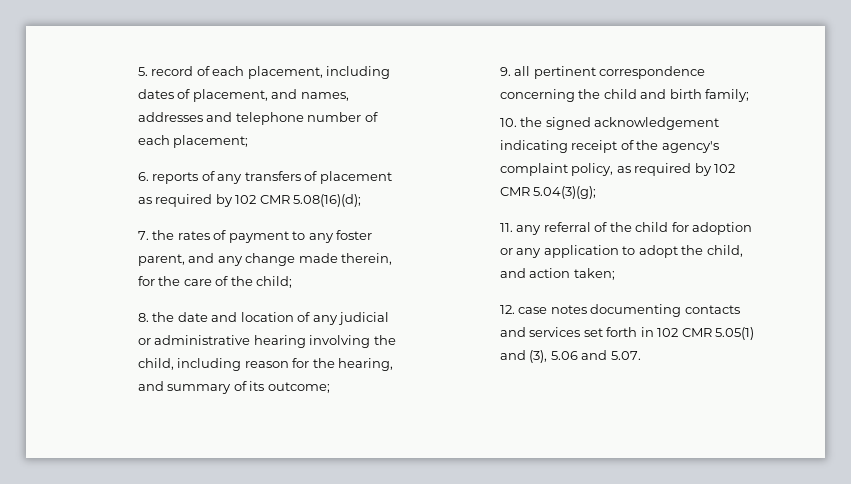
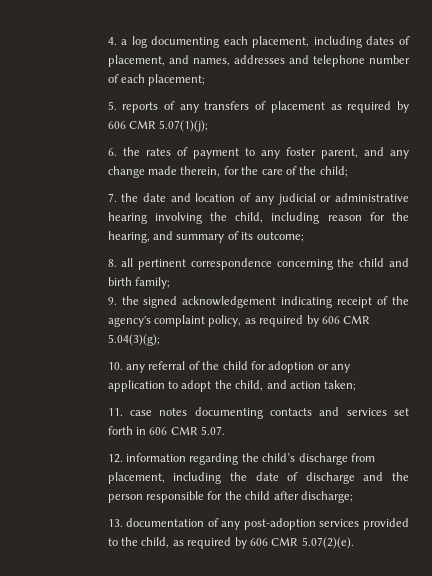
[137,66,210,76] 5. record of -> [107,36,220,48] 4. a log documenting
[137,172,149,181] 6. -> [107,101,117,110] 5.
[235,194,362,207] [137,231,149,240] 102 CMR 5.08(16)(d); // 7. -> [107,120,209,132] [107,148,117,156] 606 CMR 5.07(1)(j); // 6.
[137,313,149,322] 8. -> [107,193,117,202] 7.
[499,67,511,76] 9. -> [107,259,117,267] 8.
[499,118,517,127] 10. -> [107,297,117,305] 9.
[714,164,736,173] 102 -> [321,316,340,324] 606
[499,223,513,232] 11. -> [107,362,123,370] 10.
[499,305,515,314] 12. -> [107,408,123,416] 11.
[657,327,755,340] [499,350,641,363] 102 CMR 5.05(1) and (3), 5.06 and 5.07. -> [149,426,226,435] [107,453,375,465] [107,472,409,484] [107,491,353,503] [107,518,410,530] [107,537,354,549] 606 CMR 5.07. // 12. information regarding the child’s discharge from placement, including the date of discharge and the person responsible for the child after discharge; // 13. documentation of any post-adoption services provided to the child, as required by 606 CMR 5.07(2)(e).

